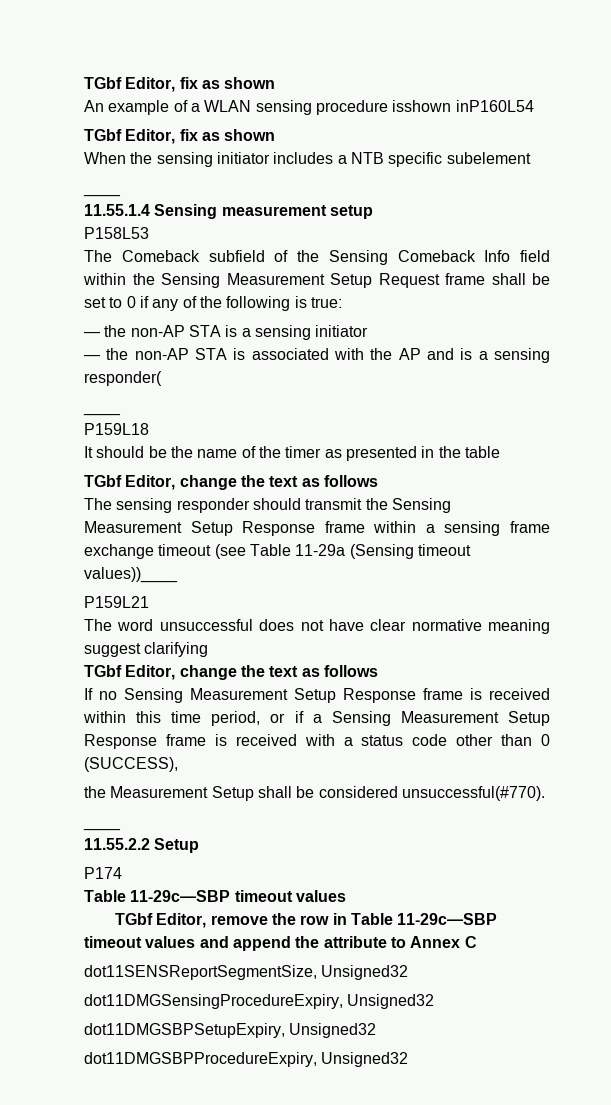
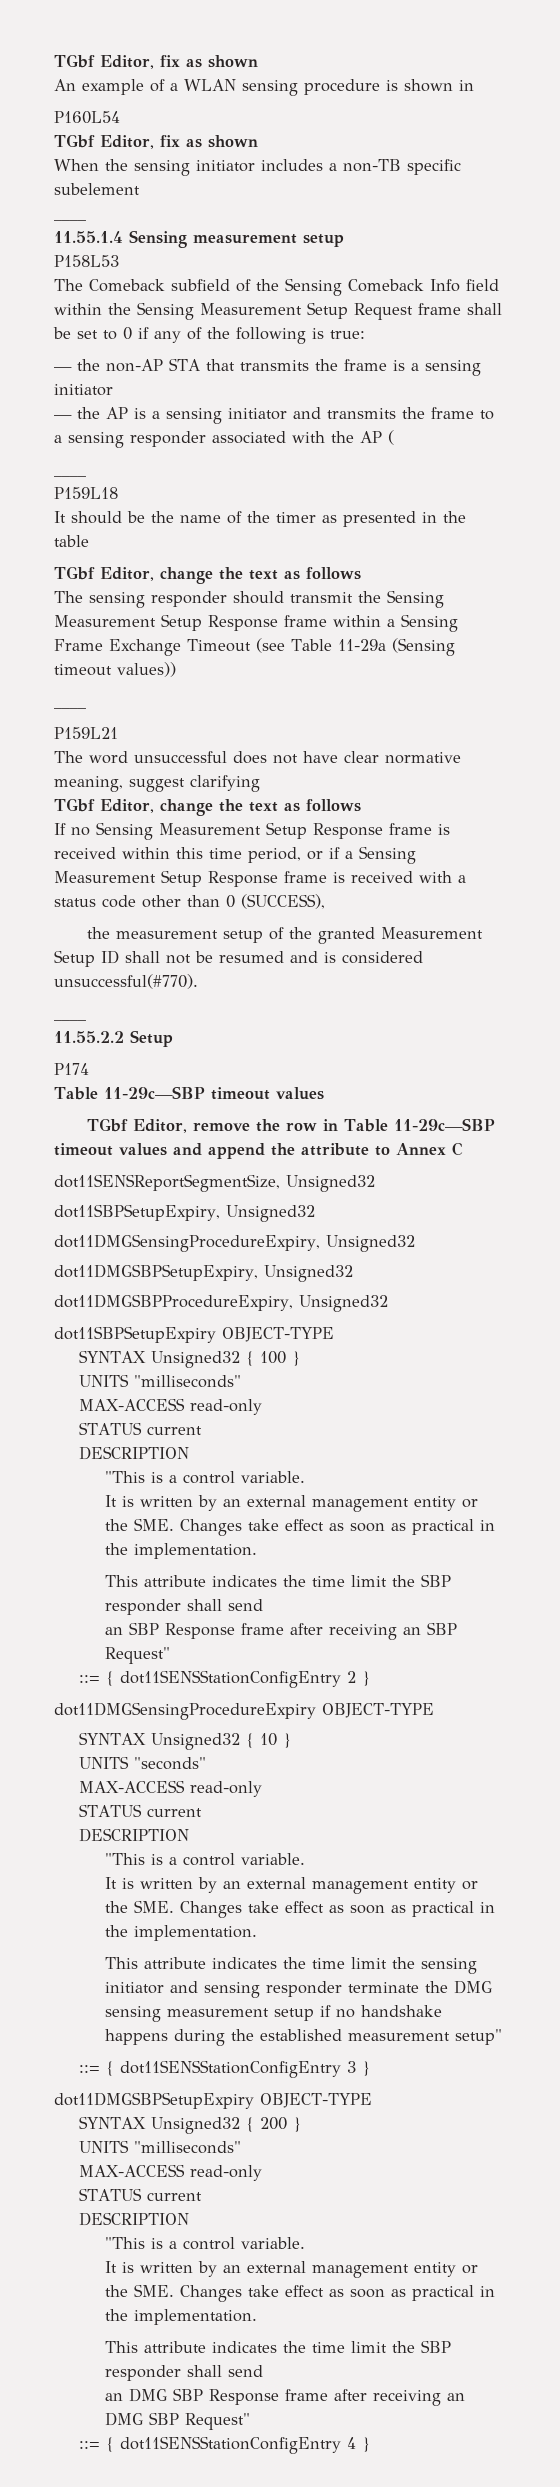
[392,100,534,112] isshown inP160L54 -> [386,79,474,92] [54,111,120,124] is shown in // P160L54
[350,152,384,164] NTB -> [343,159,401,172] non-TB
(221, 331) none -> [205,359,387,371] that transmits the frame
[134,348,550,363] [84,371,162,386] non-AP STA is associated with the AP and is a sensing responder( -> [106,407,494,424] [54,430,394,448] AP is a sensing initiator and transmits the frame to a sensing responder associated with the AP (
[444,521,550,536] [84,544,212,559] sensing frame exchange timeout -> [401,614,458,632] [54,639,251,656] Sensing Frame Exchange Timeout
[84,567,178,583] values))____ -> [117,662,176,677] [54,707,86,709] values)) // ____
[488,619,550,634] meaning -> [54,776,123,792] meaning,
[110,786,315,801] Measurement Setup shall be -> [116,927,484,944] [54,950,336,967] measurement setup of the granted Measurement Setup ID shall not be resumed and is
(409, 972) none -> [54,1204,315,1222] // dot11SBPSetupExpiry, Unsigned32
(409, 1059) none -> [54,1326,334,1343] [79,1350,301,1368] [79,1374,242,1388] [79,1398,263,1415] [79,1422,203,1435] [79,1446,190,1460] [104,1471,305,1484] [104,1495,478,1512] [104,1518,495,1536] [104,1543,257,1559] [104,1574,451,1587] [104,1599,263,1615] [104,1622,457,1640] [104,1647,170,1664] [79,1670,371,1688] [54,1702,434,1720] [79,1732,292,1750] [79,1756,207,1770] [79,1780,263,1797] [79,1804,203,1817] [79,1828,190,1842] [104,1853,305,1866] [104,1877,478,1894] [104,1900,495,1918] [104,1925,257,1941] [104,1957,477,1974] [104,1980,492,1998] [104,2005,442,2022] [104,2029,502,2046] [79,2060,371,2078] [54,2092,372,2109] [79,2116,302,2134] [79,2140,242,2154] [79,2164,263,2181] [79,2188,203,2201] [79,2212,190,2226] [104,2237,305,2250] [104,2261,478,2278] [104,2284,495,2302] [104,2309,257,2325] [104,2340,451,2353] [104,2365,263,2381] [104,2388,465,2406] [104,2412,250,2430] [79,2436,371,2454] // dot11SBPSetupExpiry OBJECT-TYPE // SYNTAX Unsigned32 { 100 } // UNITS "milliseconds" // MAX-ACCESS read-only // STATUS current // DESCRIPTION // "This is a control variable. // It is written by an external management entity or the SME. Changes take effect as soon as practical in the implementation. // This attribute indicates the time limit the SBP responder shall send // an SBP Response frame after receiving an SBP Request" // ::= { dot11SENSStationConfigEntry 2 } // dot11DMGSensingProcedureExpiry OBJECT-TYPE // SYNTAX Unsigned32 { 10 } // UNITS "seconds" // MAX-ACCESS read-only // STATUS current // DESCRIPTION // "This is a control variable. // It is written by an external management entity or the SME. Changes take effect as soon as practical in the implementation. // This attribute indicates the time limit the sensing initiator and sensing responder terminate the DMG sensing measurement setup if no handshake happens during the established measurement setup" // ::= { dot11SENSStationConfigEntry 3 } // dot11DMGSBPSetupExpiry OBJECT-TYPE // SYNTAX Unsigned32 { 200 } // UNITS "milliseconds" // MAX-ACCESS read-only // STATUS current // DESCRIPTION // "This is a control variable. // It is written by an external management entity or the SME. Changes take effect as soon as practical in the implementation. // This attribute indicates the time limit the SBP responder shall send // an DMG SBP Response frame after receiving an DMG SBP Request" // ::= { dot11SENSStationConfigEntry 4 }

